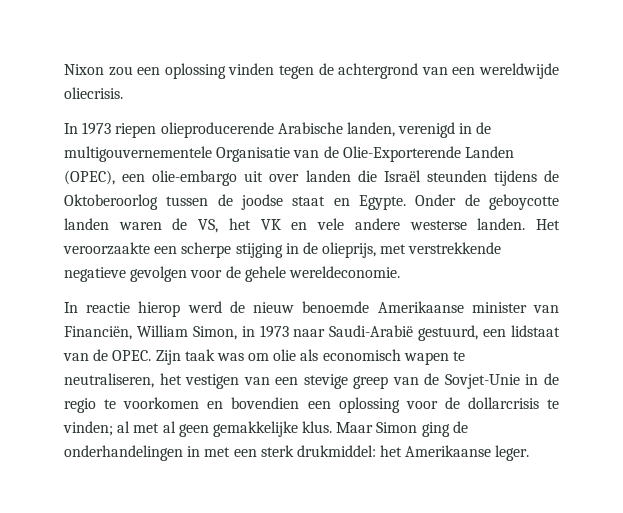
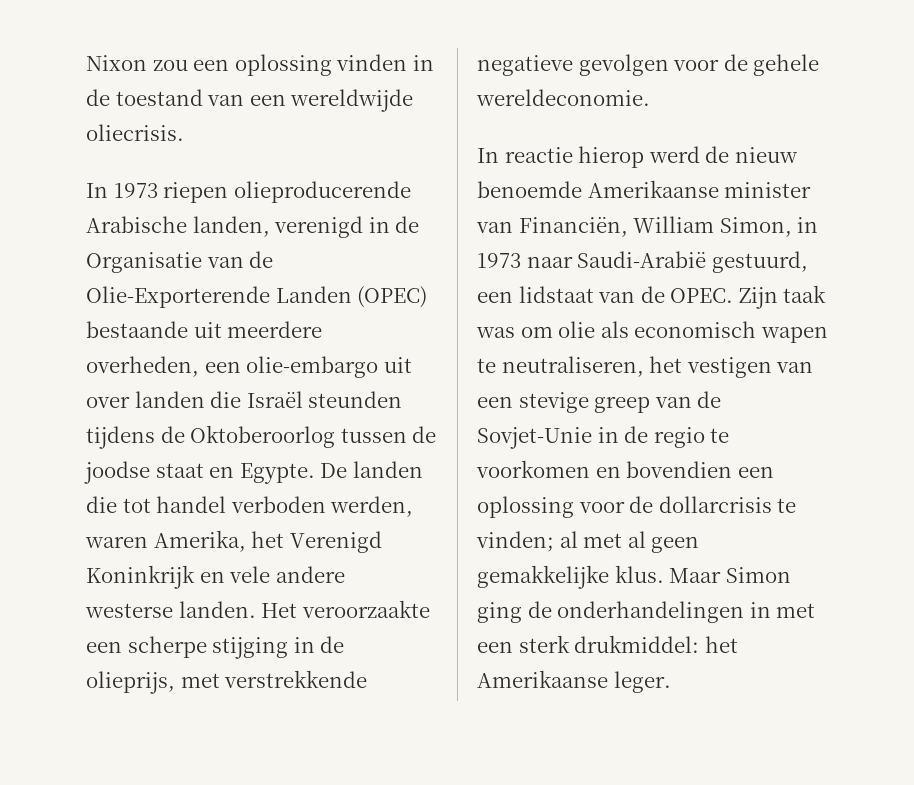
[279,63,419,79] tegen de achtergrond -> [412,55,434,71] [86,89,203,106] in de toestand
[64,146,212,162] multigouvernementele -> (420, 224) none
[64,170,115,185] (OPEC), -> [357,286,428,308] [86,321,323,338] [86,356,199,377] (OPEC) bestaande uit meerdere overheden,
[415,194,559,210] [64,218,281,233] Onder de geboycotte landen waren de VS, het VK -> [320,461,423,478] [86,496,414,517] [85,530,382,553] [86,565,195,589] De landen die tot handel verboden werden, waren Amerika, het Verenigd Koninkrijk

